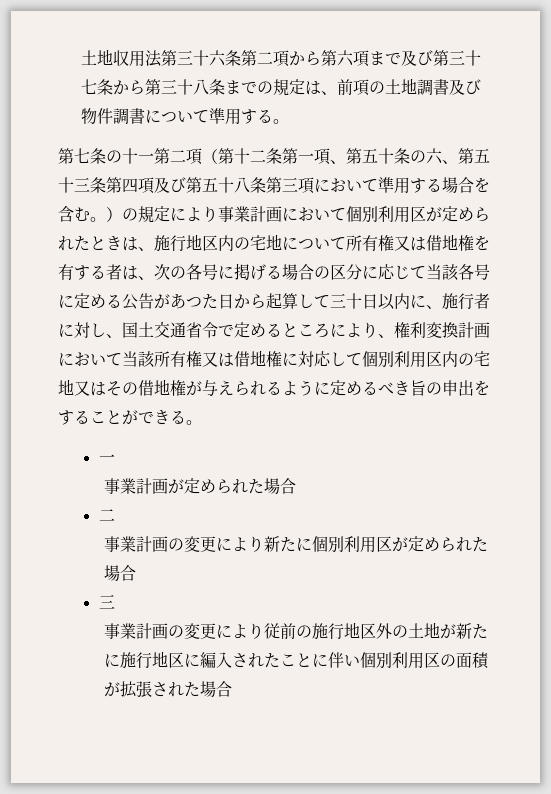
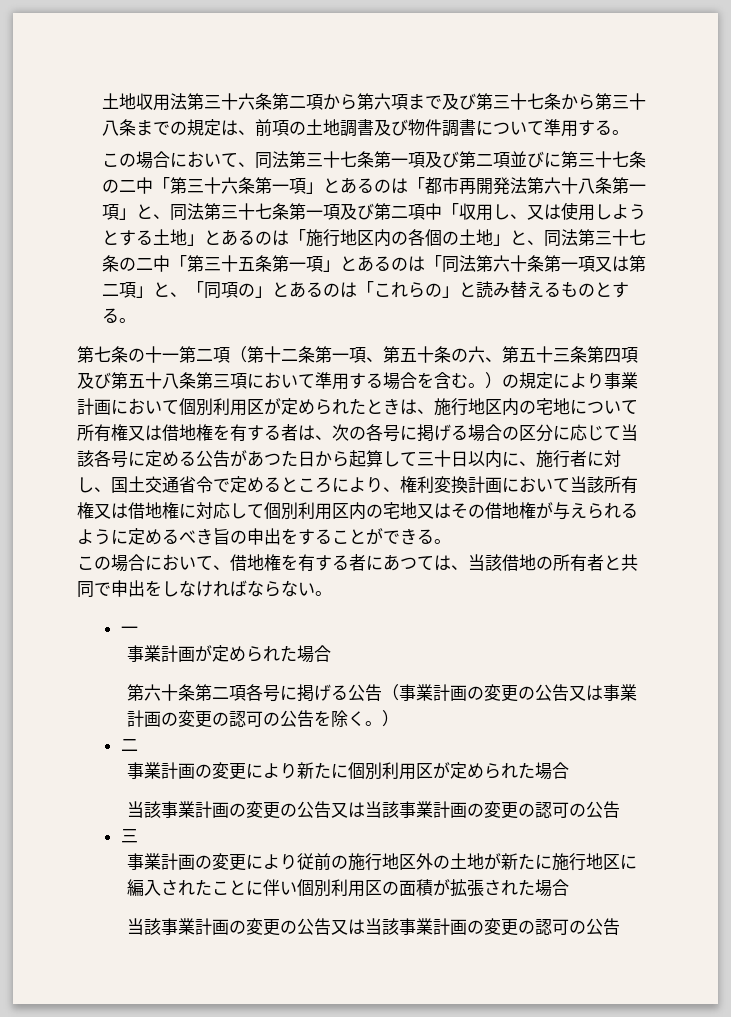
(290, 121) none -> [101,151,646,169] [101,177,646,195] [101,202,646,221] [101,229,646,247] [101,255,646,273] [101,281,629,299] [101,308,136,323] // この場合において、同法第三十七条第一項及び第二項並びに第三十七条の二中「第三十六条第一項」とあるのは「都市再開発法第六十八条第一項」と、同法第三十七条第一項及び第二項中「収用し、又は使用しようとする土地」とあるのは「施行地区内の各個の土地」と、同法第三十七条の二中「第三十五条第一項」とあるのは「同法第六十条第一項又は第二項」と、「同項の」とあるのは「これらの」と読み替えるものとする。
(202, 422) none -> [77,554,638,572] [77,580,332,598] // この場合において、借地権を有する者にあつては、当該借地の所有者と共同で申出をしなければならない。
(297, 486) none -> [126,684,637,702] [126,710,399,728] // 第六十条第二項各号に掲げる公告（事業計画の変更の公告又は事業計画の変更の認可の公告を除く。）
(137, 573) none -> [126,801,620,819] // 当該事業計画の変更の公告又は当該事業計画の変更の認可の公告
(233, 689) none -> [126,918,620,936] // 当該事業計画の変更の公告又は当該事業計画の変更の認可の公告

